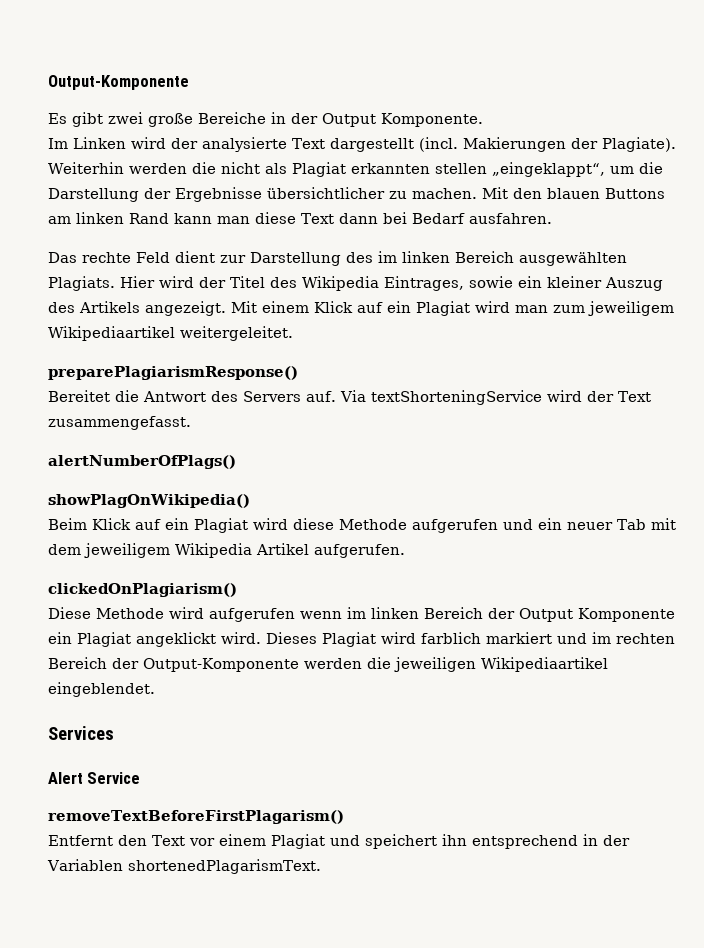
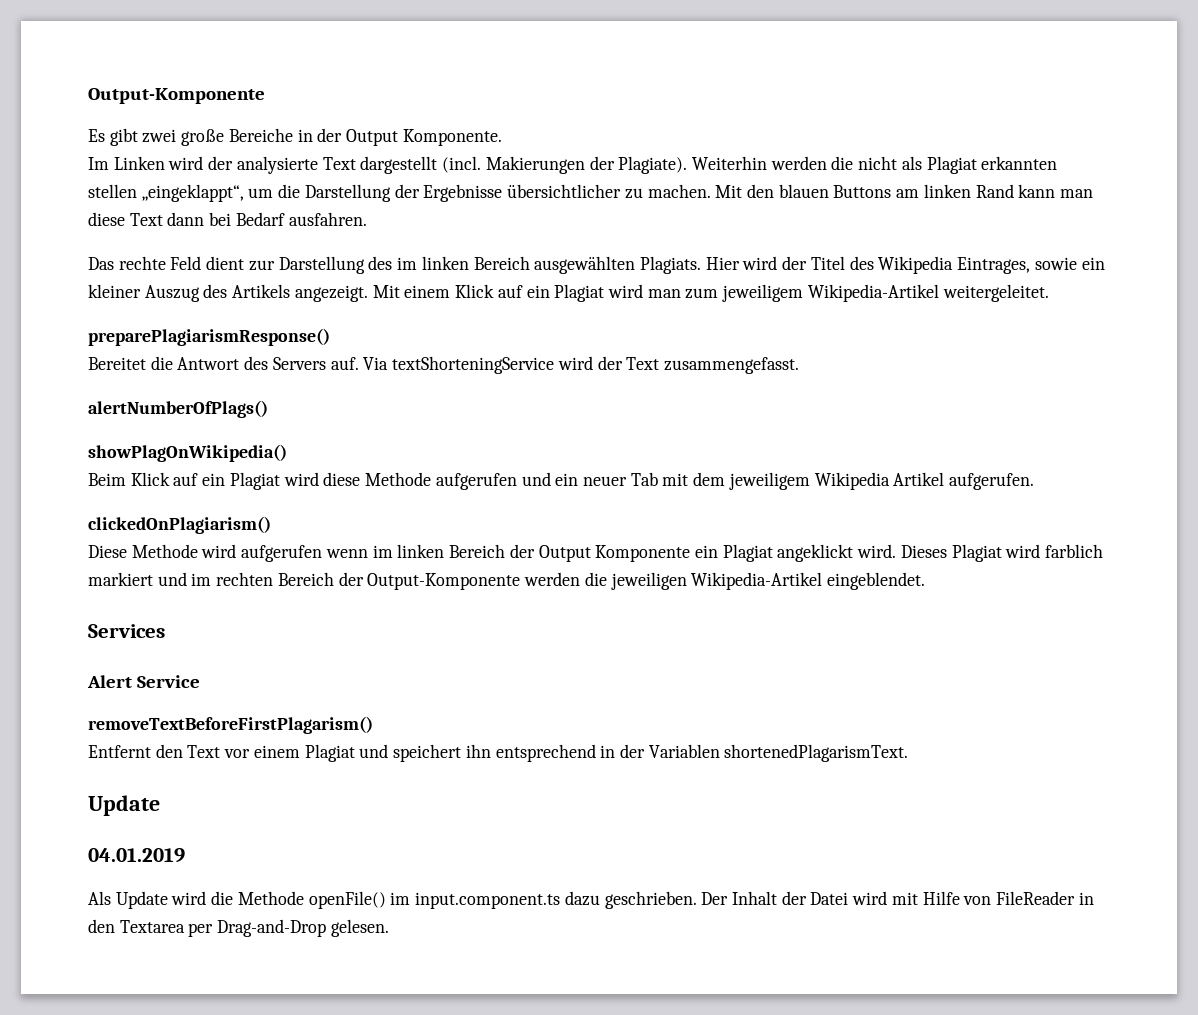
[48,326,175,341] Wikipediaartikel -> [807,284,939,302] Wikipedia-Artikel
[481,657,608,672] Wikipediaartikel -> [691,572,823,590] Wikipedia-Artikel
(321, 866) none -> [88,795,160,816] [88,848,185,863] [88,891,1094,909] [88,919,389,937] // Update // 04.01.2019 // Als Update wird die Methode openFile() im input.component.ts dazu geschrieben. Der Inhalt der Datei wird mit Hilfe von FileReader in den Textarea per Drag-and-Drop gelesen.

